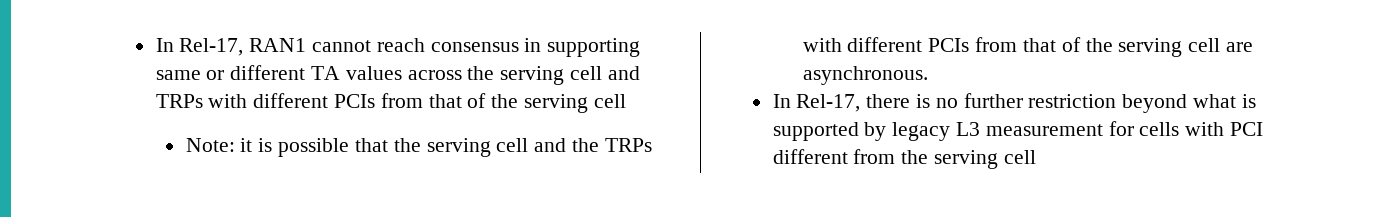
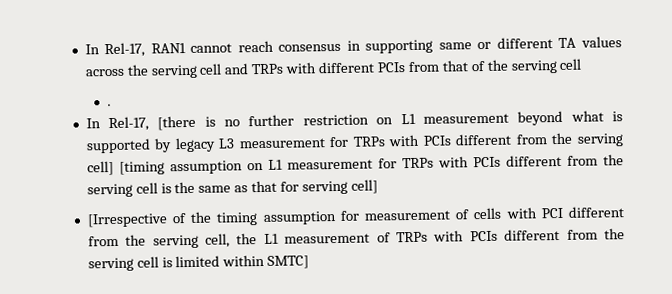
[185,138,652,157] [802,37,1253,57] [802,66,928,85] [772,94,911,112] Note: it is possible that the serving cell and the TRPs with different PCIs from that of the serving cell are asynchronous. // In Rel-17, there -> [107,104,112,107] [85,115,197,132] . // In Rel-17, [there
(1117, 101) none -> [376,113,509,125] on L1 measurement
(1134, 128) none -> [352,132,624,147] [86,154,624,176] [86,179,378,198] [86,209,470,228] TRPs with PCIs different from the serving cell] [timing assumption on L1 measurement for TRPs with PCIs different from the serving cell is the same as that for serving cell] // [Irrespective of the timing assumption for measurement of
[1003,150,1036,164] cell -> [204,228,625,248] [87,254,310,272] cell, the L1 measurement of TRPs with PCIs different from the serving cell is limited within SMTC]

